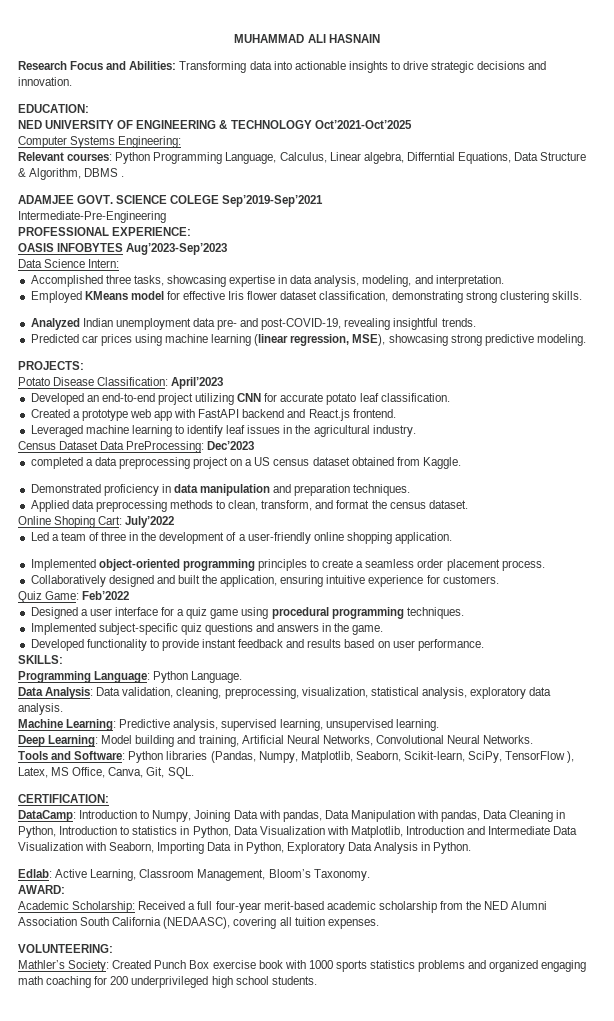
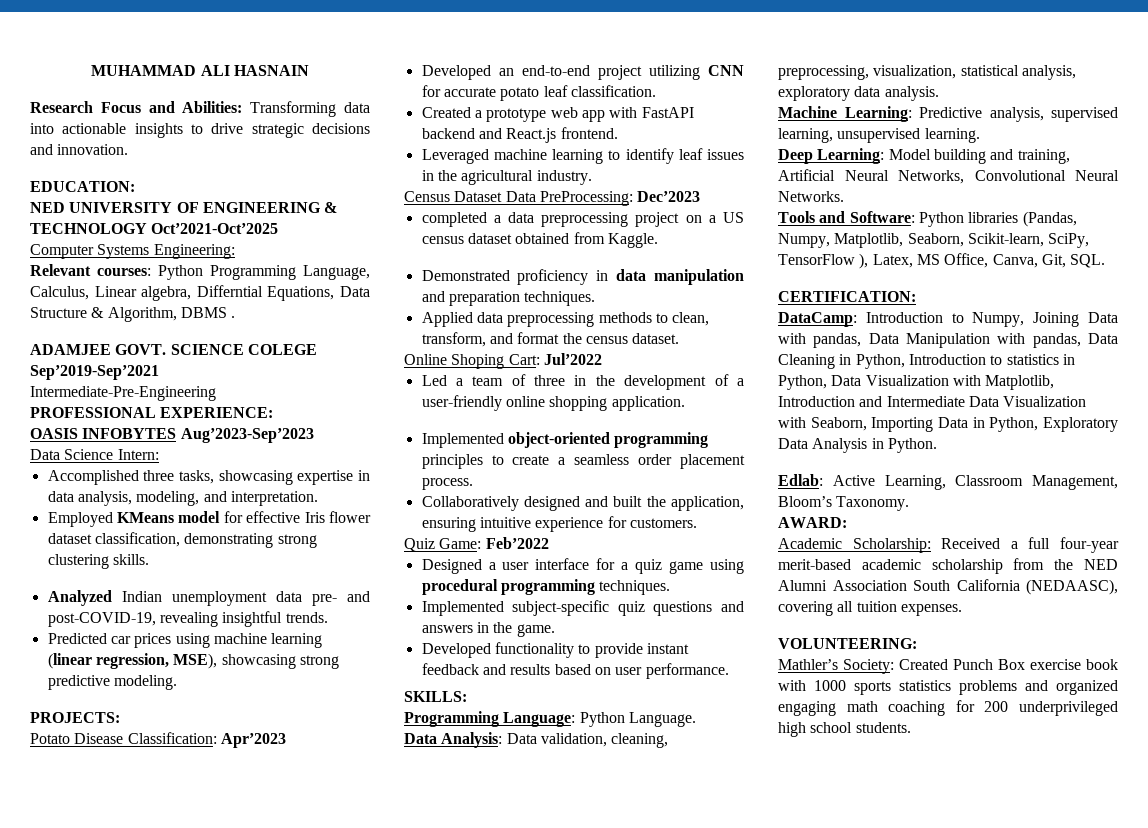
[171,377,224,389] April’2023 -> [220,733,286,748] Apr’2023
[125,516,175,528] July’2022 -> [543,353,602,365] Jul’2022

